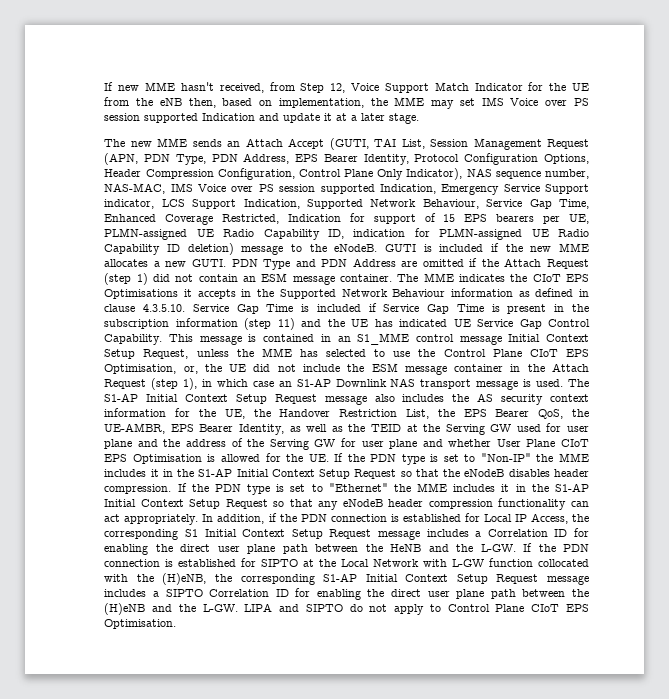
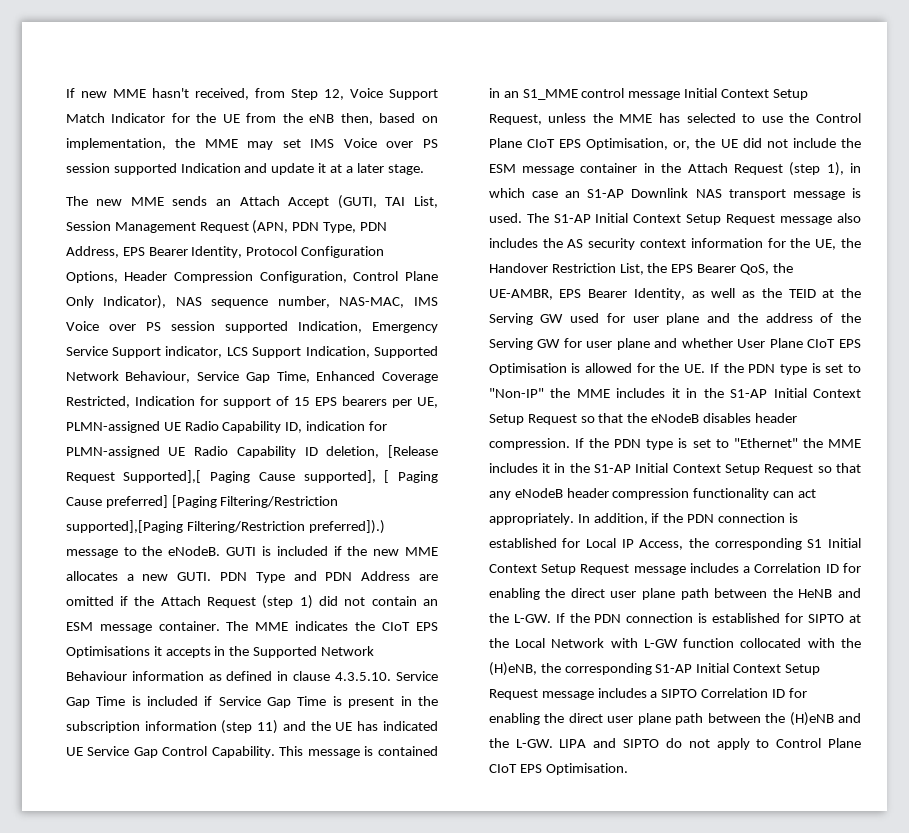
[187,243,234,255] deletion) -> [326,445,438,458] [65,470,438,483] [65,495,339,508] [65,520,385,534] deletion, [Release Request Supported],[ Paging Cause supported], [ Paging Cause preferred] [Paging Filtering/Restriction supported],[Paging Filtering/Restriction preferred]).)

